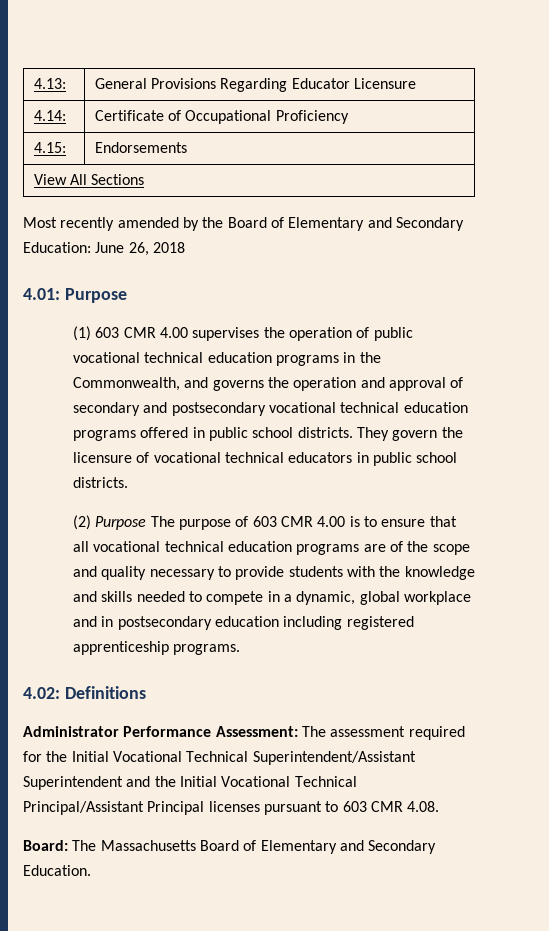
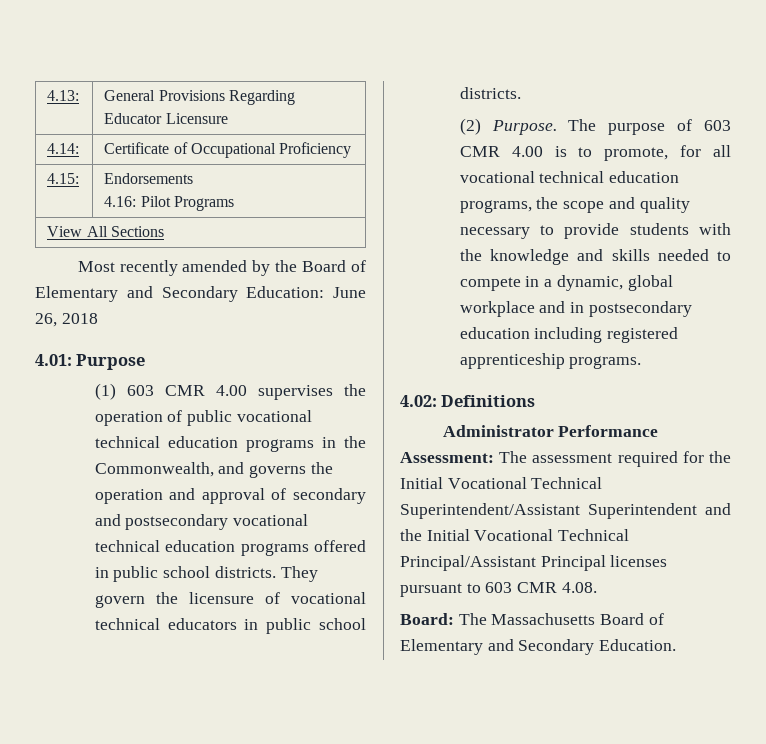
(187, 147) none -> [104,196,235,211] // 4.16: Pilot Programs
[95,516,147,530] Purpose -> [491,120,557,135] Purpose.
[381,516,457,527] ensure that -> [604,145,702,161] promote, for
[296,541,403,555] programs are of -> [459,200,532,213] programs,

